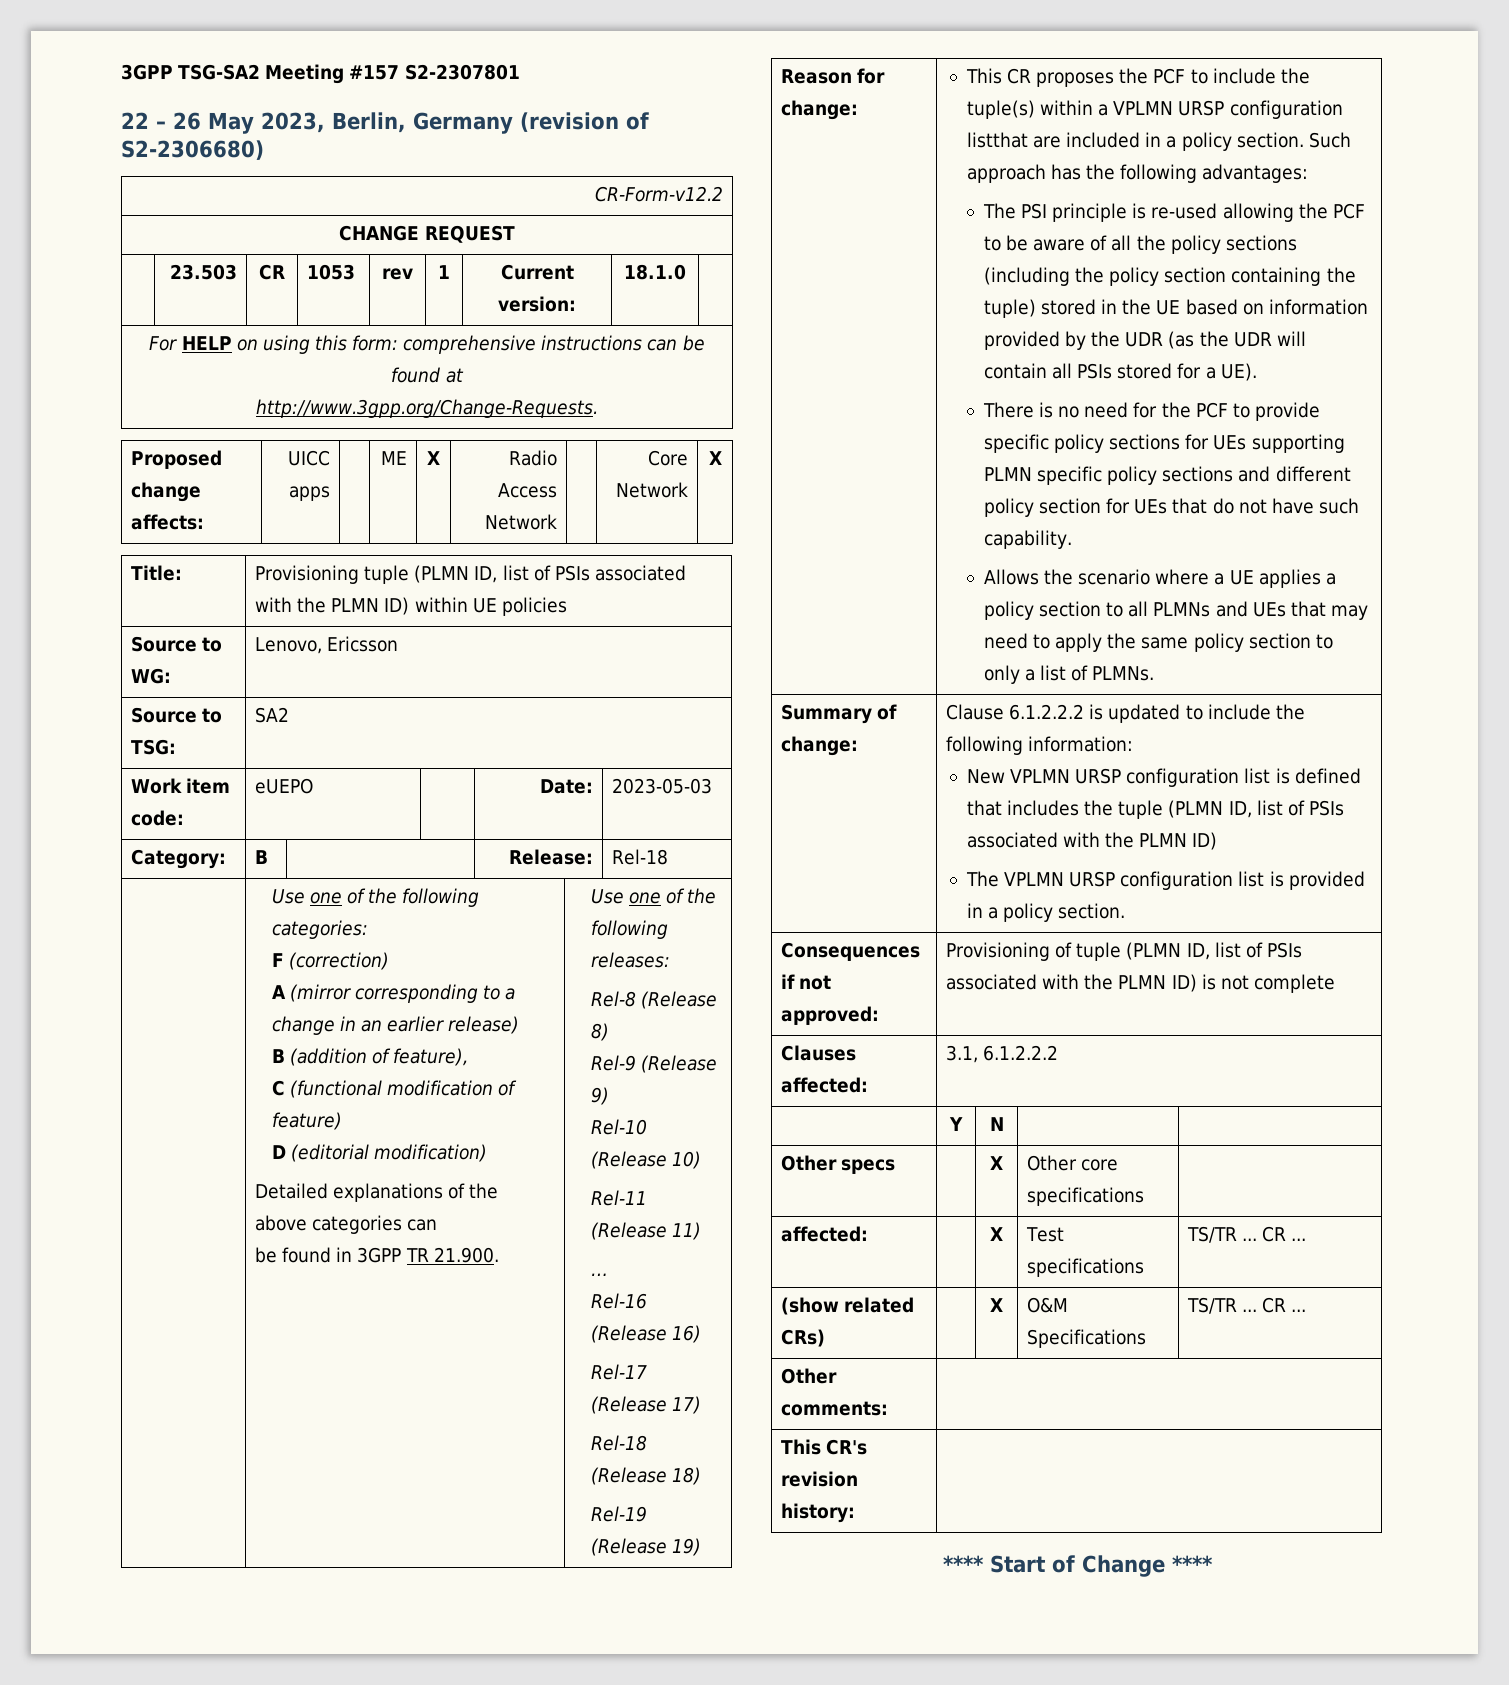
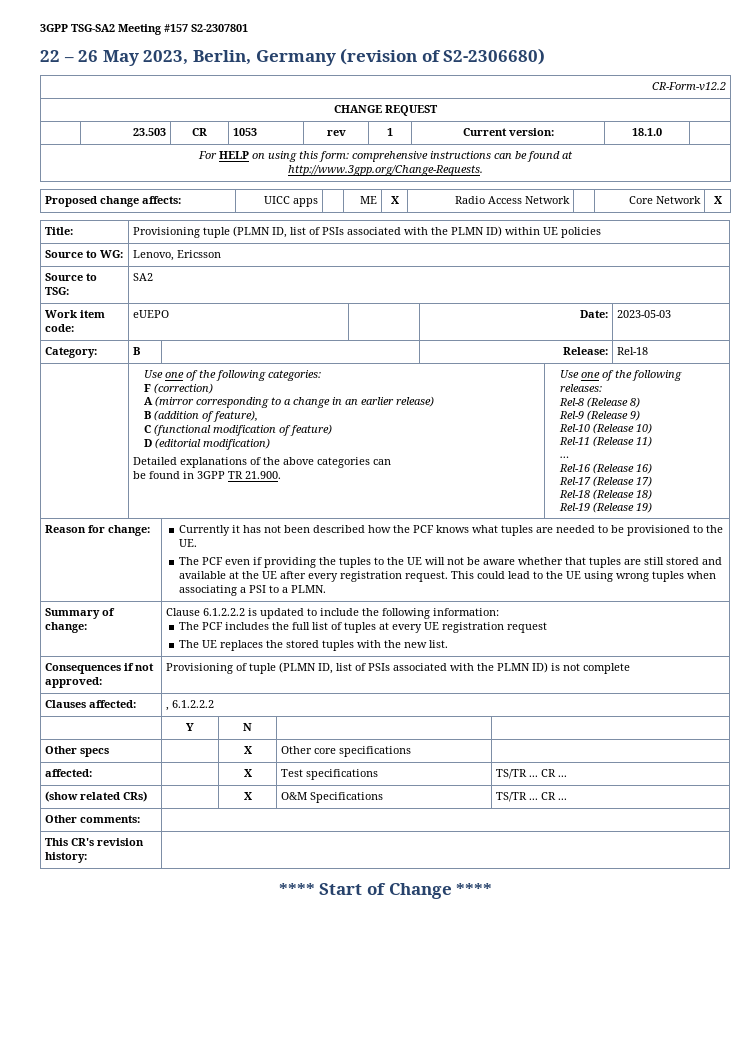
[965,68,1310,87] [966,100,1343,119] [966,132,1351,151] [966,164,1309,183] [982,203,1365,222] [983,235,1297,254] [983,267,1356,286] [983,299,1368,318] [983,331,1306,350] [983,363,1257,381] [982,402,1320,421] [983,434,1345,453] [983,466,1351,485] [983,498,1359,517] [983,530,1072,549] [983,569,1336,588] [983,601,1368,620] [983,633,1333,652] [983,665,1155,684] This CR proposes the PCF to include the tuple(s) within a VPLMN URSP configuration listthat are included in a policy section. Such approach has the following advantages: // The PSI principle is re-used allowing the PCF to be aware of all the policy sections (including the policy section containing the tuple) stored in the UE based on information provided by the UDR (as the UDR will contain all PSIs stored for a UE). // There is no need for the PCF to provide specific policy sections for UEs supporting PLMN specific policy sections and different policy section for UEs that do not have such capability. // Allows the scenario where a UE applies a policy section to all PLMNs and UEs that may need to apply the same policy section to only a list of PLMNs. -> [178,525,723,536] [178,539,197,547] [178,557,722,568] [178,571,716,582] [178,585,326,596] Currently it has not been described how the PCF knows what tuples are needed to be provisioned to the UE. // The PCF even if providing the tuples to the UE will not be aware whether that tuples are still stored and available at the UE after every registration request. This could lead to the UE using wrong tuples when associating a PSI to a PLMN.
[966,768,1361,787] [966,800,1344,819] [966,832,1218,850] [965,871,1365,890] [966,903,1126,922] New VPLMN URSP configuration list is defined that includes the tuple (PLMN ID, list of PSIs associated with the PLMN ID) // The VPLMN URSP configuration list is provided in a policy section. -> [178,622,547,633] [178,640,448,651] The PCF includes the full list of tuples at every UE registration request // The UE replaces the stored tuples with the new list.
[946,1045,979,1063] 3.1, -> [166,707,170,711] ,

